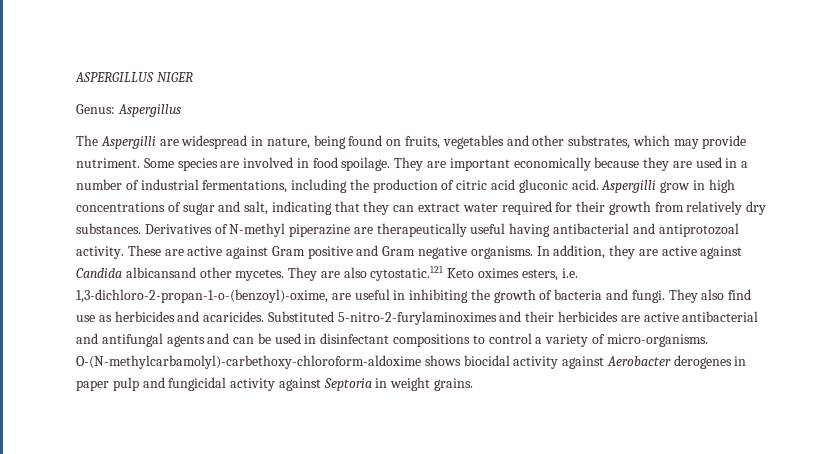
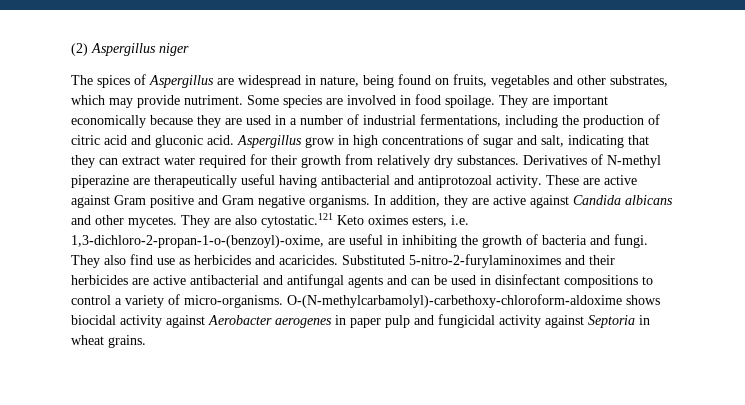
[75,72,193,82] [76,104,181,117] ASPERGILLUS NIGER // Genus: Aspergillus -> [71,43,189,56] (2) Aspergillus niger
[100,136,156,149] Aspergilli -> [97,74,214,88] spices of Aspergillus
(516, 184) none -> [131,135,151,145] and
[601,180,657,193] Aspergilli -> [237,135,302,148] Aspergillus
[125,267,196,278] albicansand -> [625,195,673,205] [71,215,91,225] albicans and
[673,355,732,369] derogenes -> [275,318,332,328] aerogenes
[390,377,431,391] weight -> [71,335,104,345] wheat

